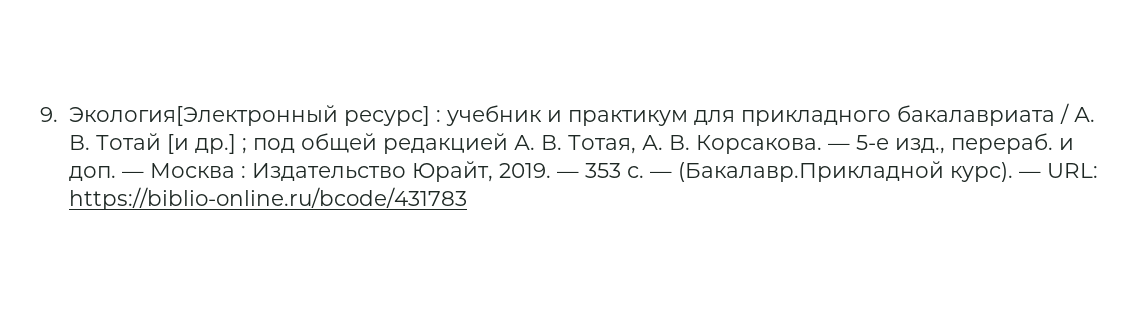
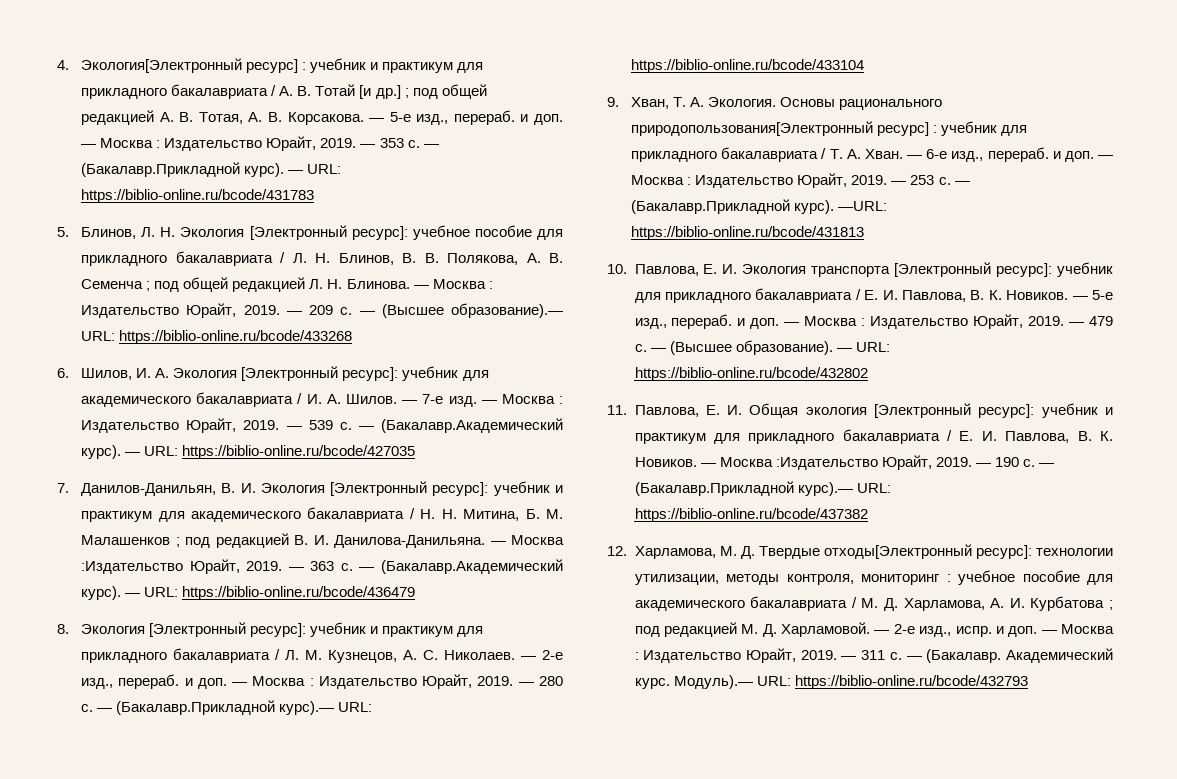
[40,107,58,122] 9. -> [57,60,69,70] 4.
(467, 198) none -> [57,225,563,240] [81,251,564,266] [81,277,493,292] [81,303,563,318] [81,330,353,344] [57,366,489,381] [81,392,564,407] [81,418,563,433] [81,445,416,459] [57,481,564,496] [81,507,564,522] [81,533,564,548] [81,559,563,574] [81,586,416,600] [57,622,484,637] [81,648,564,663] [81,674,563,689] [81,700,373,715] [631,59,865,73] [607,97,943,110] [631,121,1028,136] [631,147,1113,162] [631,173,970,188] [631,199,888,214] [631,226,865,240] [607,262,1113,277] [634,288,1114,303] [634,314,1113,329] [634,340,890,355] [634,367,868,381] [607,403,1113,418] [634,429,1113,444] [634,455,1054,470] [634,481,891,496] [634,508,868,522] [607,544,1113,559] [634,570,1113,585] [634,596,1113,611] [634,622,1114,637] [634,648,1113,663] [634,675,1028,689] // 5. Блинов, Л. Н. Экология [Электронный ресурс]: учебное пособие для прикладного бакалавриата / Л. Н. Блинов, В. В. Полякова, А. В. Семенча ; под общей редакцией Л. Н. Блинова. — Москва : Издательство Юрайт, 2019. — 209 с. — (Высшее образование).— URL: https://biblio-online.ru/bcode/433268 // 6. Шилов, И. А. Экология [Электронный ресурс]: учебник для академического бакалавриата / И. А. Шилов. — 7-е изд. — Москва : Издательство Юрайт, 2019. — 539 с. — (Бакалавр.Академический курс). — URL: https://biblio-online.ru/bcode/427035 // 7. Данилов-Данильян, В. И. Экология [Электронный ресурс]: учебник и практикум для академического бакалавриата / Н. Н. Митина, Б. М. Малашенков ; под редакцией В. И. Данилова-Данильяна. — Москва :Издательство Юрайт, 2019. — 363 с. — (Бакалавр.Академический курс). — URL: https://biblio-online.ru/bcode/436479 // 8. Экология [Электронный ресурс]: учебник и практикум для прикладного бакалавриата / Л. М. Кузнецов, А. С. Николаев. — 2-е изд., перераб. и доп. — Москва : Издательство Юрайт, 2019. — 280 с. — (Бакалавр.Прикладной курс).— URL: https://biblio-online.ru/bcode/433104 // 9. Хван, Т. А. Экология. Основы рационального природопользования[Электронный ресурс] : учебник для прикладного бакалавриата / Т. А. Хван. — 6-е изд., перераб. и доп. — Москва : Издательство Юрайт, 2019. — 253 с. — (Бакалавр.Прикладной курс). —URL: https://biblio-online.ru/bcode/431813 // 10. Павлова, Е. И. Экология транспорта [Электронный ресурс]: учебник для прикладного бакалавриата / Е. И. Павлова, В. К. Новиков. — 5-е изд., перераб. и доп. — Москва : Издательство Юрайт, 2019. — 479 с. — (Высшее образование). — URL: https://biblio-online.ru/bcode/432802 // 11. Павлова, Е. И. Общая экология [Электронный ресурс]: учебник и практикум для прикладного бакалавриата / Е. И. Павлова, В. К. Новиков. — Москва :Издательство Юрайт, 2019. — 190 с. — (Бакалавр.Прикладной курс).— URL: https://biblio-online.ru/bcode/437382 // 12. Харламова, М. Д. Твердые отходы[Электронный ресурс]: технологии утилизации, методы контроля, мониторинг : учебное пособие для академического бакалавриата / М. Д. Харламова, А. И. Курбатова ; под редакцией М. Д. Харламовой. — 2-е изд., испр. и доп. — Москва : Издательство Юрайт, 2019. — 311 с. — (Бакалавр. Академический курс. Модуль).— URL: https://biblio-online.ru/bcode/432793

